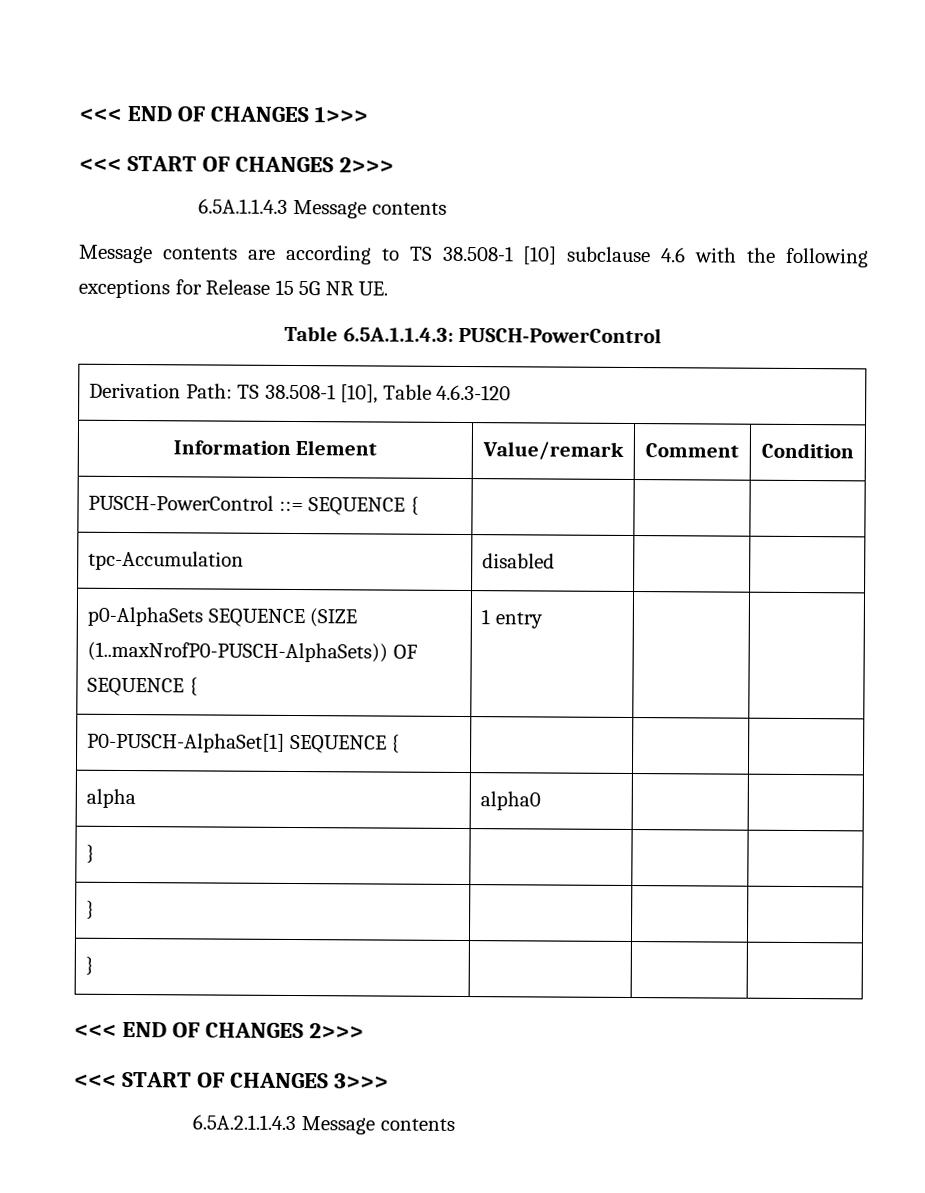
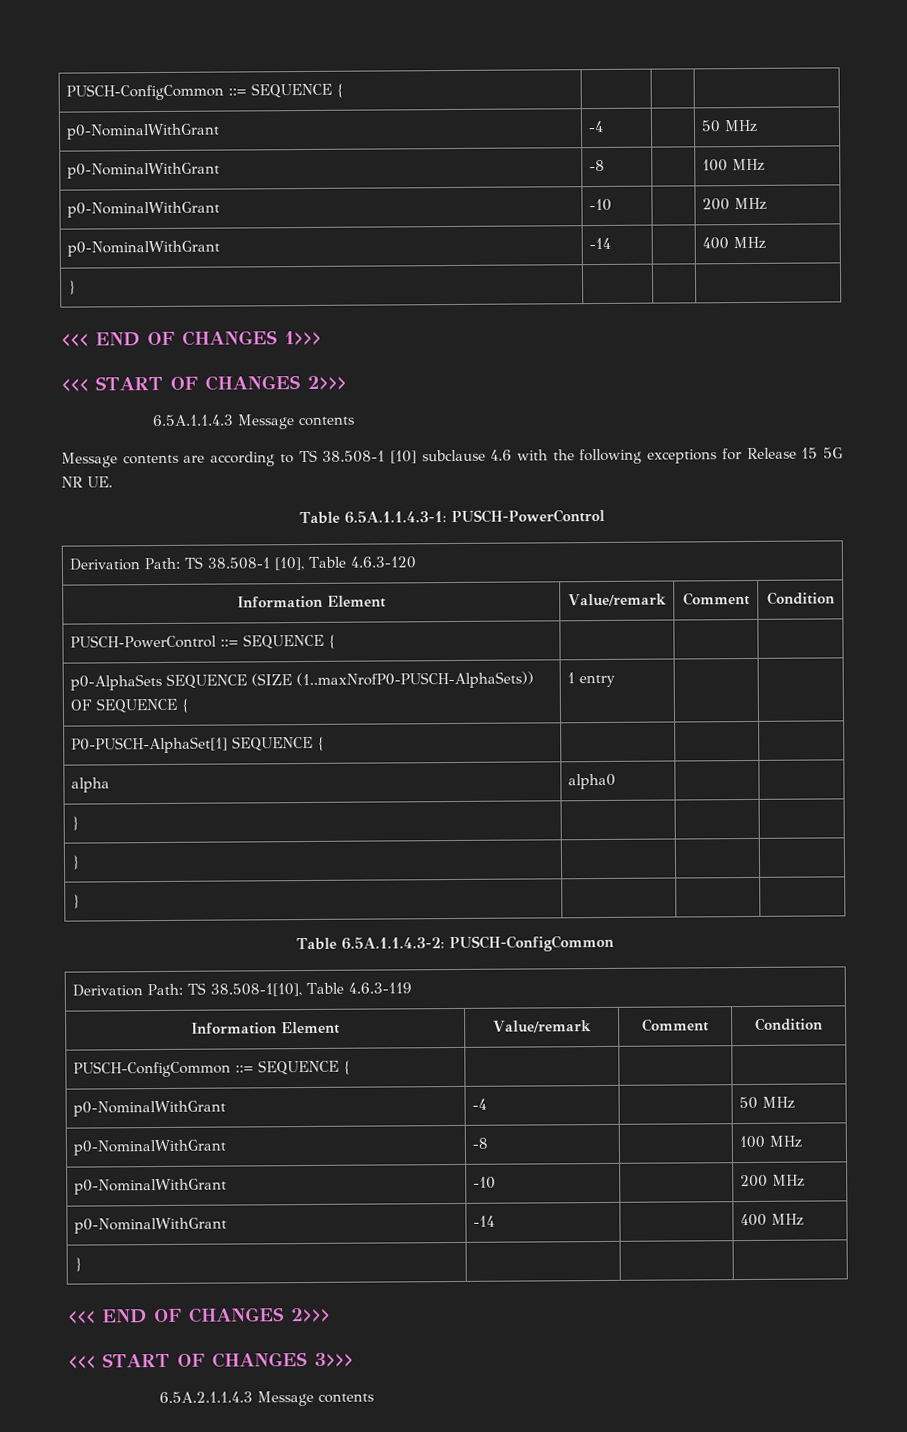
(79, 114) none -> [66,82,346,101] [66,123,221,140] [588,120,605,133] [701,119,759,133] [67,162,221,179] [589,159,606,172] [702,158,766,172] [67,201,221,218] [589,198,613,212] [702,197,768,211] [67,240,221,257] [589,237,612,250] [702,236,767,250] [68,280,78,295] PUSCH-ConfigCommon ::= SEQUENCE { | | | // p0-NominalWithGrant | -4 | | 50 MHz // p0-NominalWithGrant | -8 | | 100 MHz // p0-NominalWithGrant | -10 | | 200 MHz // p0-NominalWithGrant | -14 | | 400 MHz // } | | | //
[342,327,454,342] 6.5A.1.1.4.3: -> [343,510,447,524] 6.5A.1.1.4.3-1:
[88,550,245,571] [482,553,556,569] // tpc-Accumulation | disabled | | -> (338, 641) none
(95, 965) none -> [296,934,614,953] [72,982,413,997] [191,1021,340,1035] [493,1020,593,1033] [642,1018,709,1032] [755,1017,823,1031] [73,1059,353,1078] [73,1100,227,1117] [472,1098,488,1110] [739,1096,796,1110] [73,1139,227,1156] [472,1137,489,1149] [739,1135,803,1149] [74,1178,228,1195] [473,1176,497,1189] [740,1174,806,1188] [74,1217,228,1234] [473,1215,496,1227] [740,1213,805,1227] [74,1257,84,1272] // Table 6.5A.1.1.4.3-2: PUSCH-ConfigCommon // Derivation Path: TS 38.508-1[10], Table 4.6.3-119 // Information Element | Value/remark | Comment | Condition // PUSCH-ConfigCommon ::= SEQUENCE { | | | // p0-NominalWithGrant | -4 | | 50 MHz // p0-NominalWithGrant | -8 | | 100 MHz // p0-NominalWithGrant | -10 | | 200 MHz // p0-NominalWithGrant | -14 | | 400 MHz // } | | |

